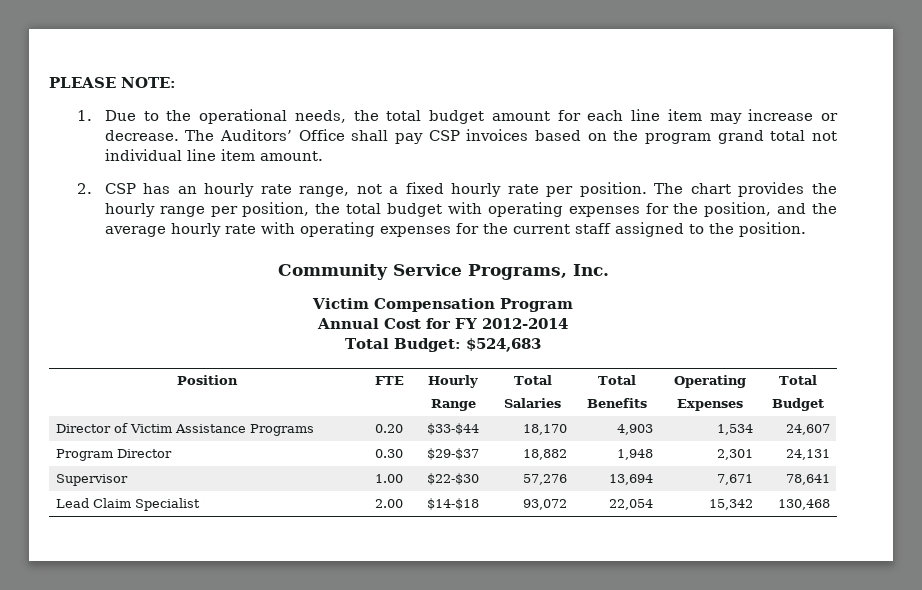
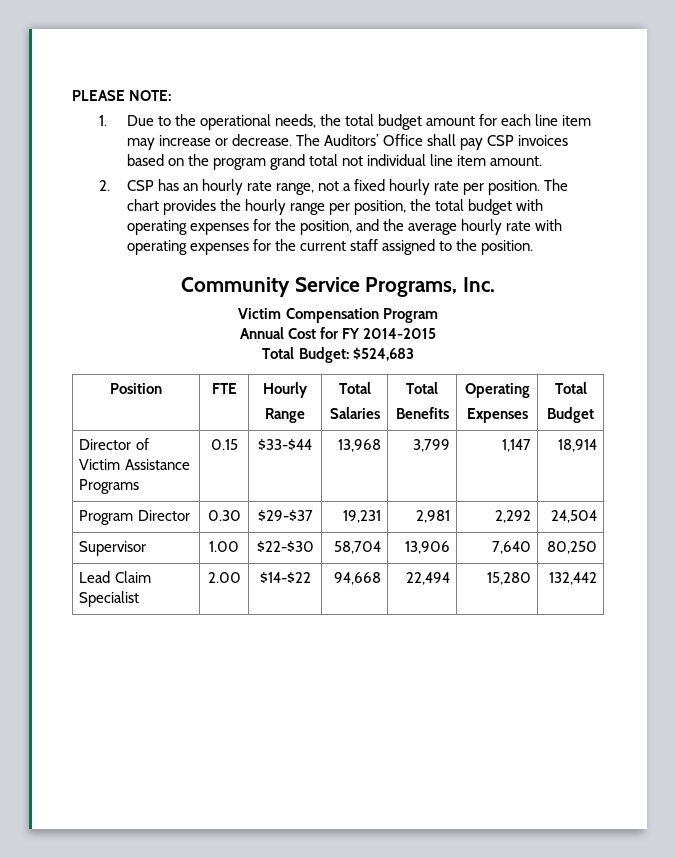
[482,318,568,329] 2012-2014 -> [363,328,437,339] 2014-2015
[375,424,403,433] 0.20 -> [210,439,238,450] 0.15
[522,424,567,435] [616,424,653,435] [716,424,753,435] [785,424,830,435] 18,170 | 4,903 | 1,534 | 24,607 -> [337,439,381,452] [412,439,450,452] [501,439,531,452] [557,439,597,452] 13,968 | 3,799 | 1,147 | 18,914
[522,449,567,460] [616,449,653,460] [716,449,753,460] [785,449,830,460] 18,882 | 1,948 | 2,301 | 24,131 -> [342,510,381,523] [415,510,450,523] [494,510,531,523] [550,510,597,523] 19,231 | 2,981 | 2,292 | 24,504
[522,474,567,485] [608,474,653,485] [716,474,753,485] [785,474,830,485] 57,276 | 13,694 | 7,671 | 78,641 -> [333,541,381,554] [404,541,450,554] [491,541,531,554] [546,541,597,554] 58,704 | 13,906 | 7,640 | 80,250
[427,498,479,510] [522,499,567,510] [608,499,653,510] [708,499,753,510] [777,499,830,510] $14-$18 | 93,072 | 22,054 | 15,342 | 130,468 -> [259,571,311,584] [333,572,381,585] [405,572,450,585] [486,572,531,585] [548,572,597,585] $14-$22 | 94,668 | 22,494 | 15,280 | 132,442

